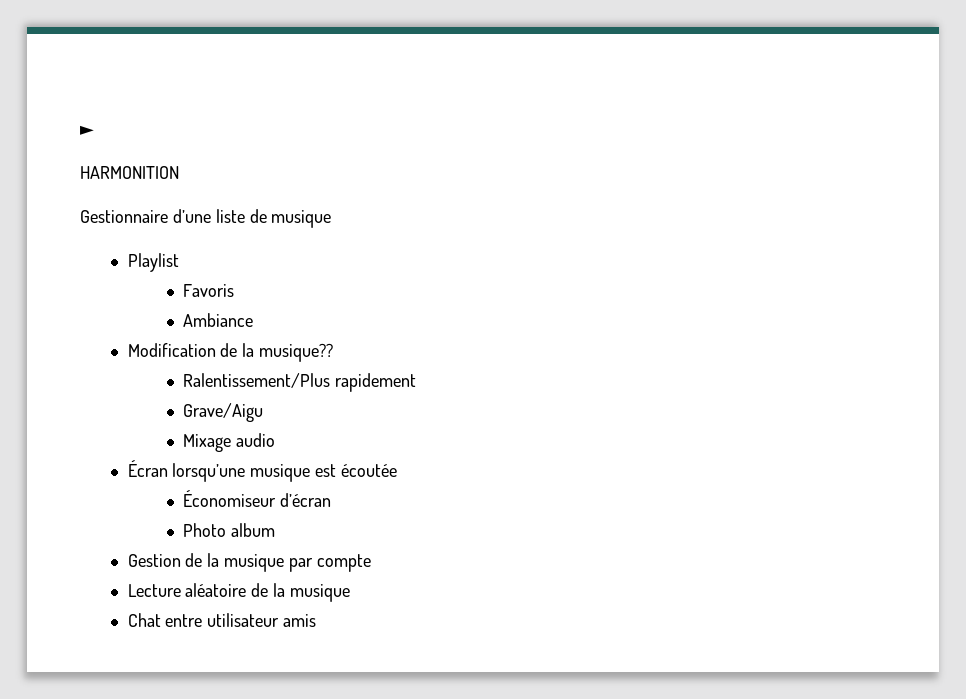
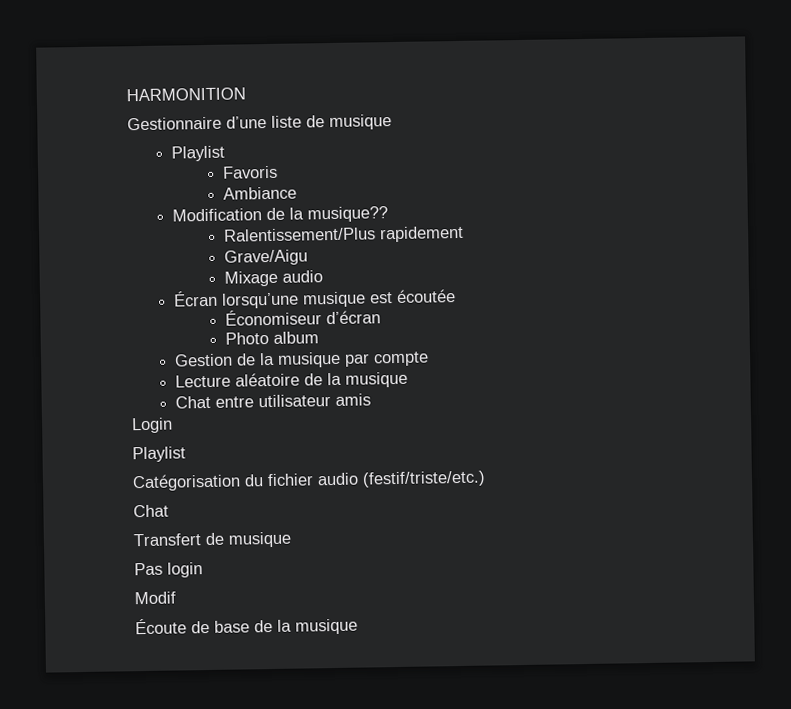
[80,125,94,135] ► // -> (126, 94) none
(317, 620) none -> [131,417,173,434] [132,446,186,463] [132,470,486,492] [133,504,169,518] [133,531,292,548] [134,562,203,578] [134,591,176,605] [135,618,358,635] // Login // Playlist // Catégorisation du fichier audio (festif/triste/etc.) // Chat // Transfert de musique // Pas login // Modif // Écoute de base de la musique

